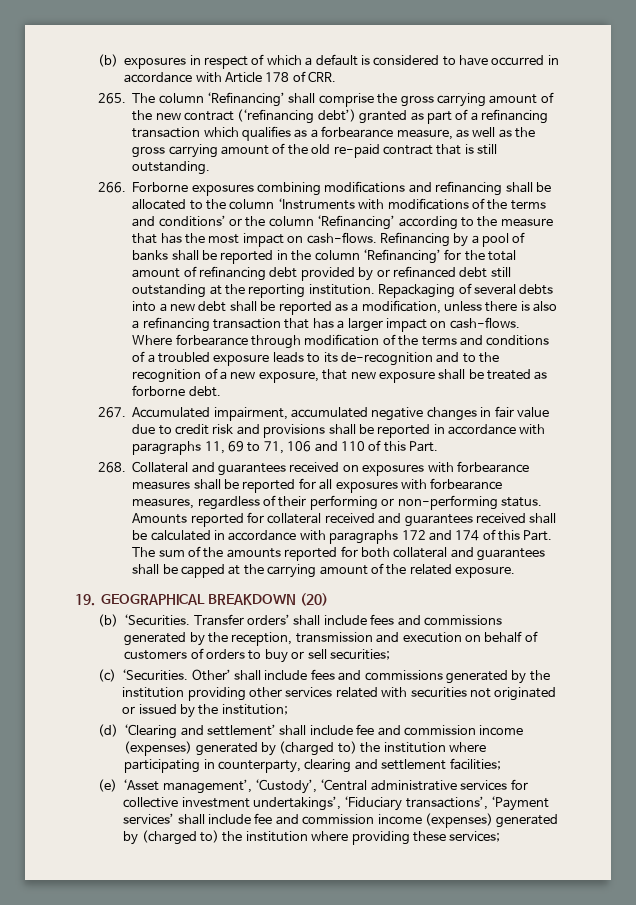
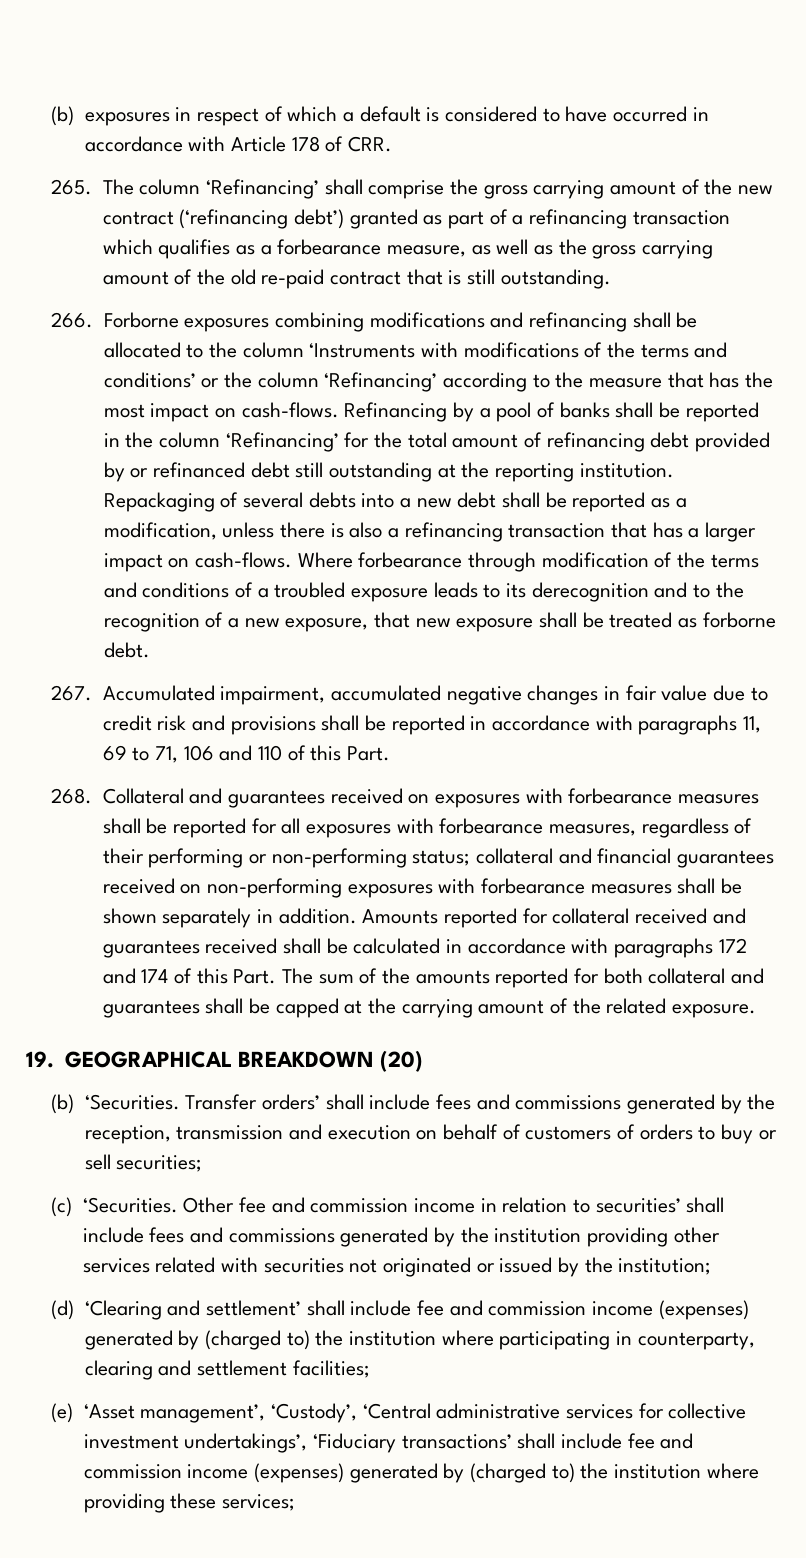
[340,352,433,366] de-recognition -> [531,582,649,602] derecognition
[500,497,542,507] status. -> [412,848,775,868] [102,878,743,898] [102,908,357,928] status; collateral and financial guarantees received on non-performing exposures with forbearance measures shall be shown separately in addition.
[191,669,231,681] Other’ -> [183,1197,681,1213] Other fee and commission income in relation to securities’
[405,796,550,811] [123,813,175,825] transactions’, ‘Payment services’ -> [401,1434,512,1449] transactions’

